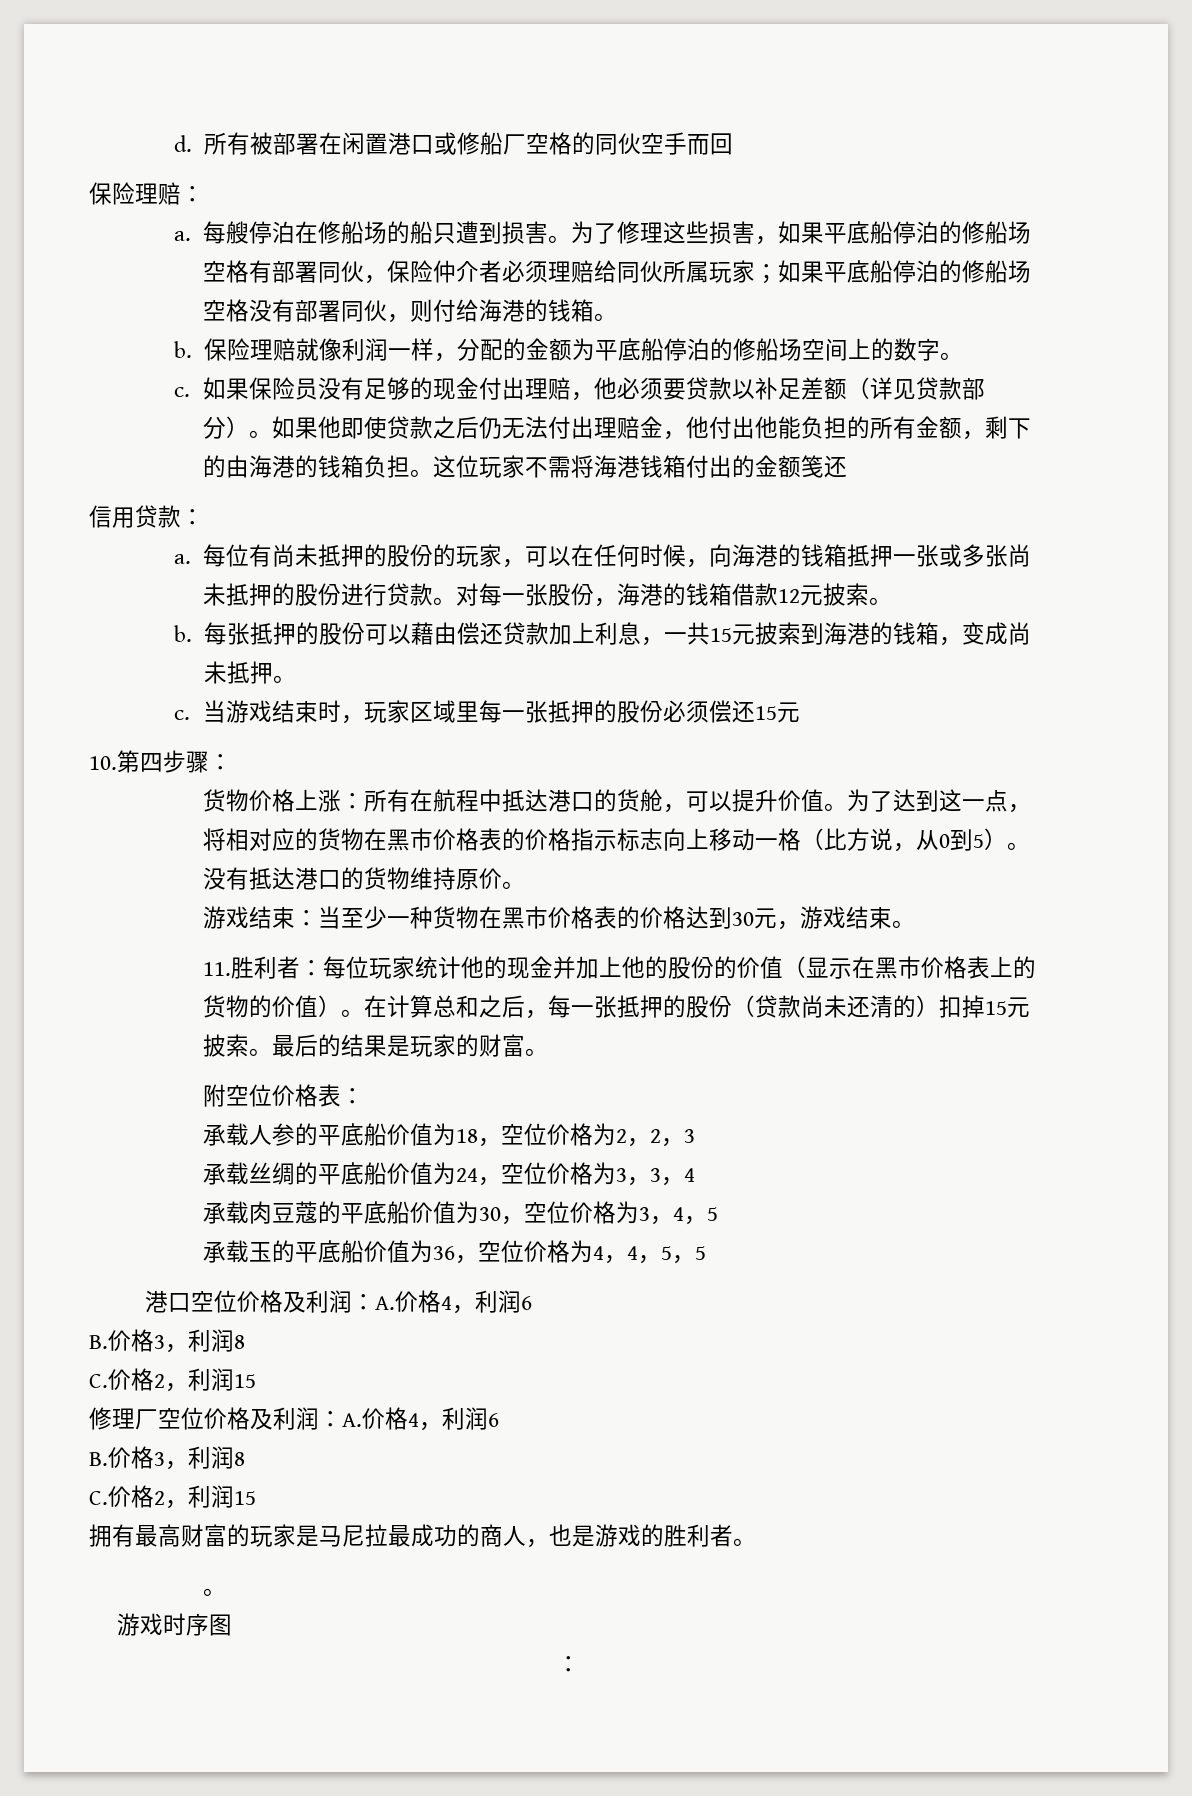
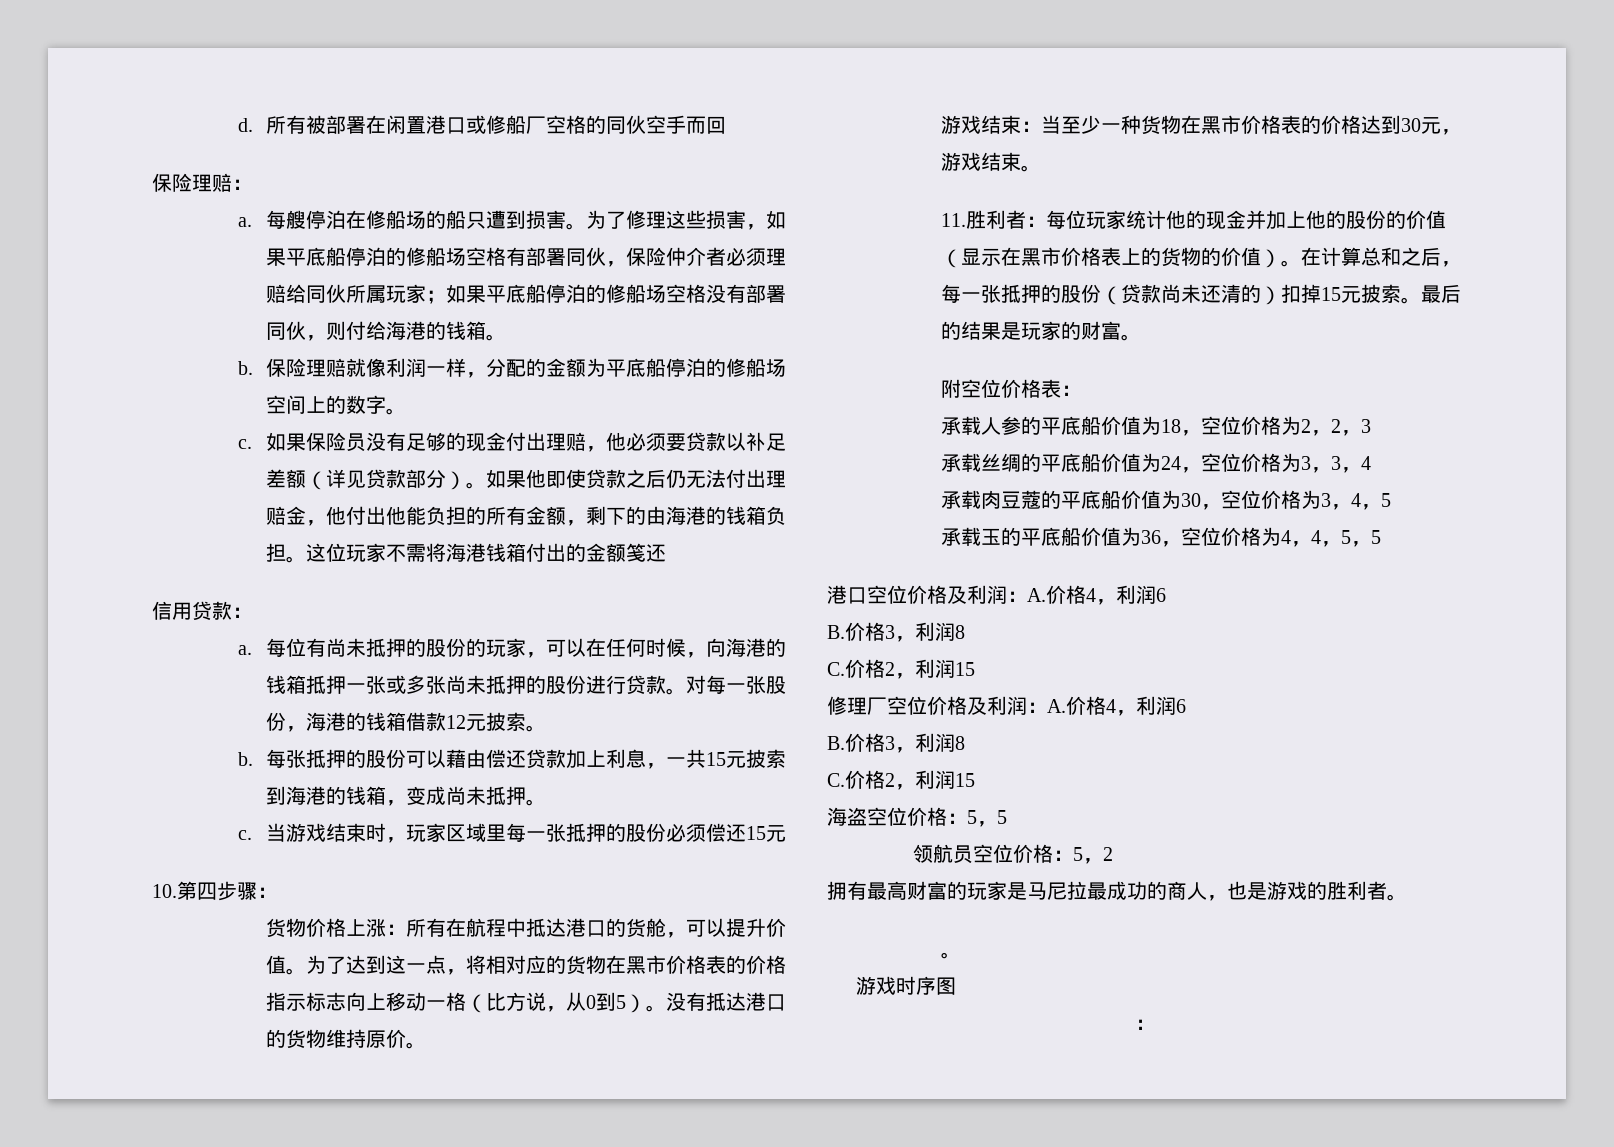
(256, 1498) none -> [827,807,1007,827] [912,844,1113,864] // 海盗空位价格：5，5 // 领航员空位价格：5，2

